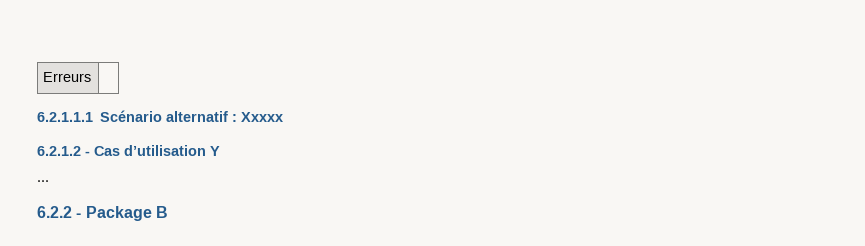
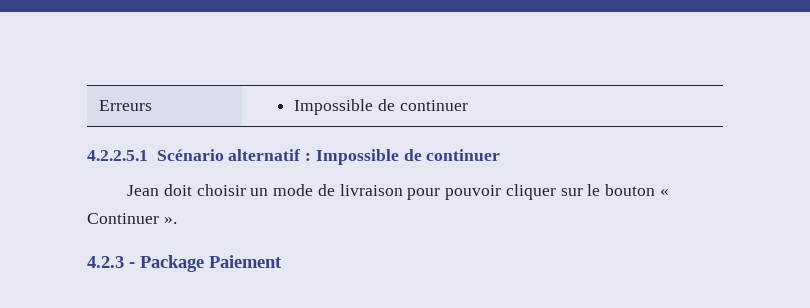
[37,110,284,122] [37,145,220,156] [37,180,49,182] [37,206,72,218] // 6.2.1.1.1 Scénario alternatif : Xxxxx // 6.2.1.2 - Cas d’utilisation Y // ... // 6.2.2 -> [294,99,468,115] [87,149,501,165] [127,184,669,200] [87,213,177,224] [87,256,124,268] Impossible de continuer // 4.2.2.5.1 Scénario alternatif : Impossible de continuer // Jean doit choisir un mode de livraison pour pouvoir cliquer sur le bouton « Continuer ». // 4.2.3
[155,206,168,218] B -> [209,255,282,268] Paiement

